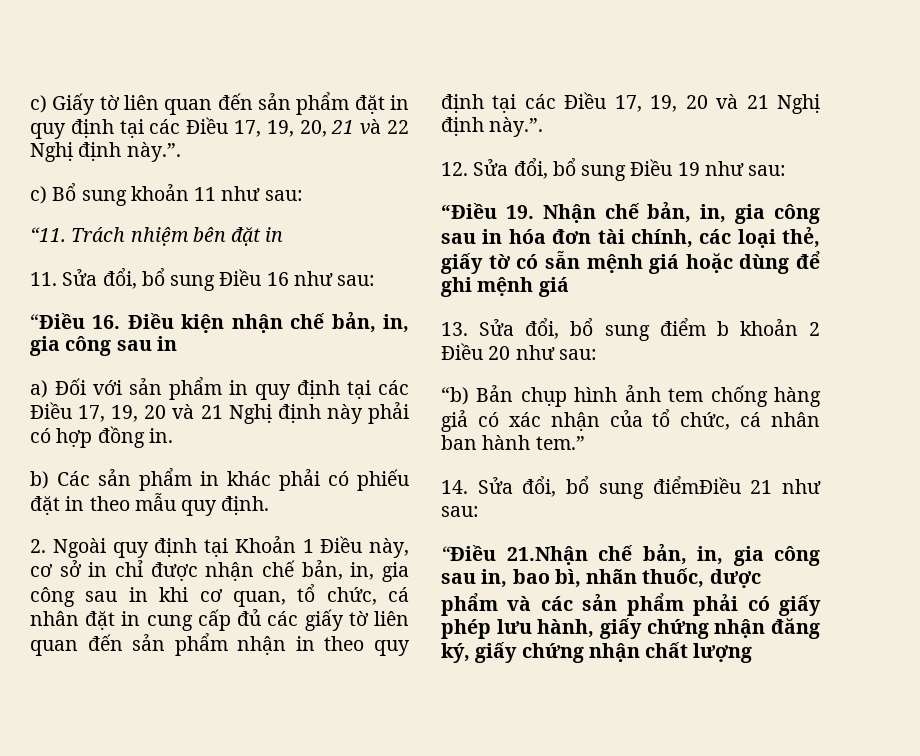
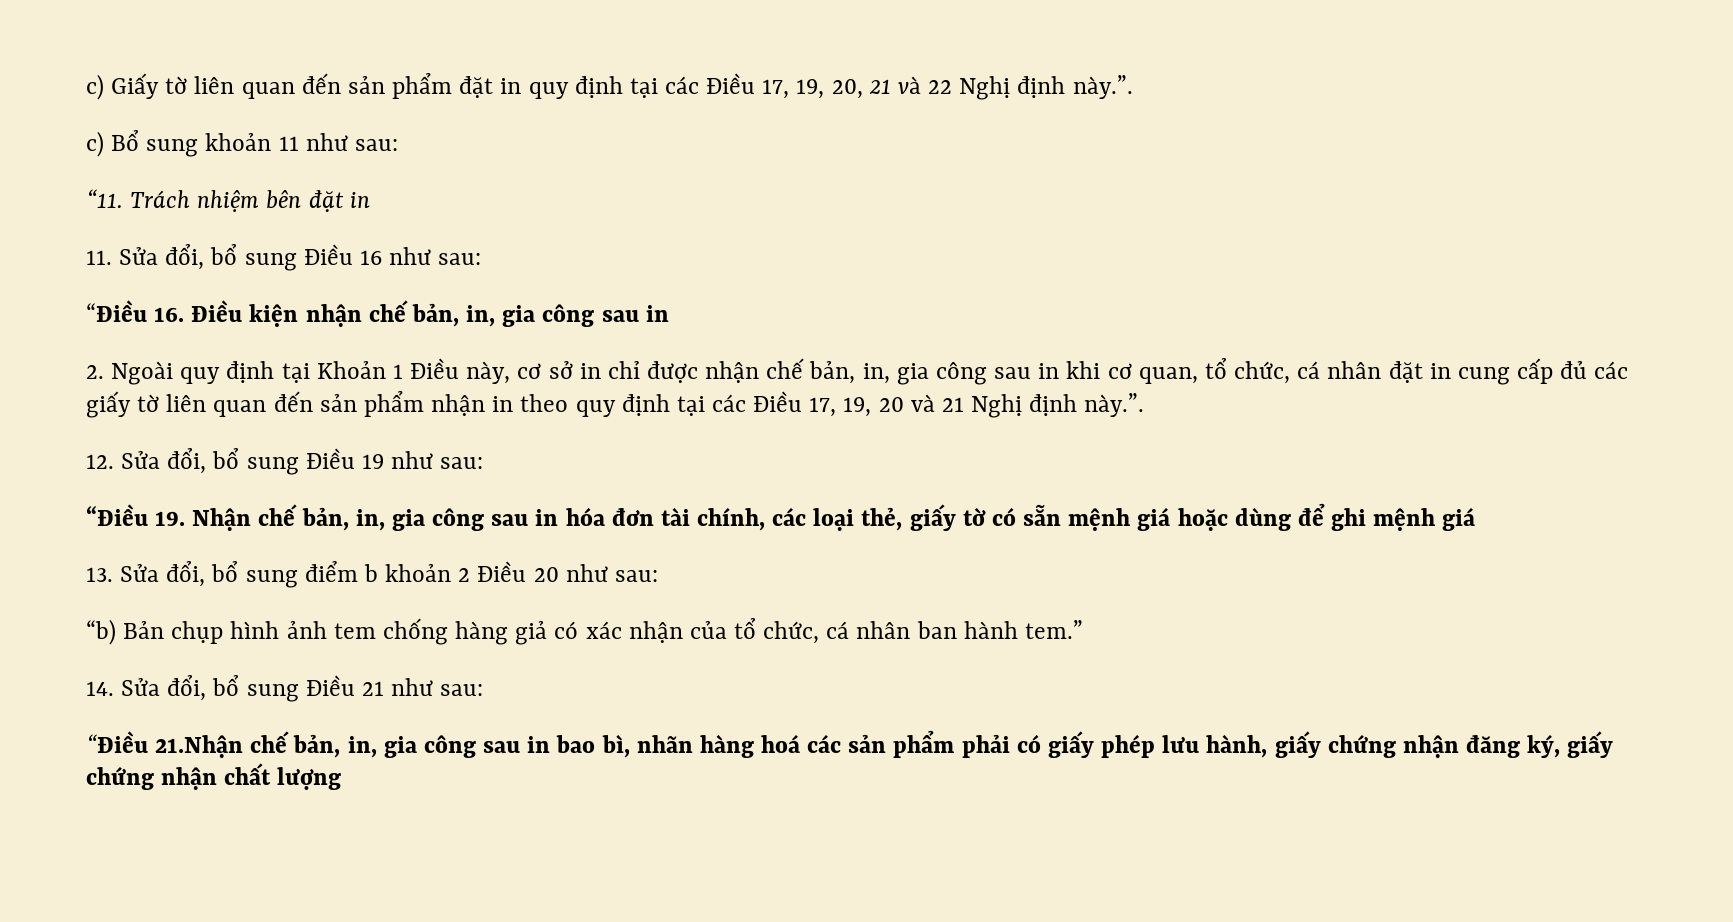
[30,377,409,400] [30,402,409,424] [30,426,173,448] [30,468,409,491] [30,493,270,516] // a) Đối với sản phẩm in quy định tại các Điều 17, 19, 20 và 21 Nghị định này phải có hợp đồng in. // b) Các sản phẩm in khác phải có phiếu đặt in theo mẫu quy định. -> (669, 313) none
[652,476,741,494] điểmĐiều -> [305,675,355,696] Điều
[481,569,508,588] in, -> [527,736,551,753] in
[642,568,761,588] [441,592,532,616] thuốc, dược phẩm và -> [699,734,801,758] hàng hoá

